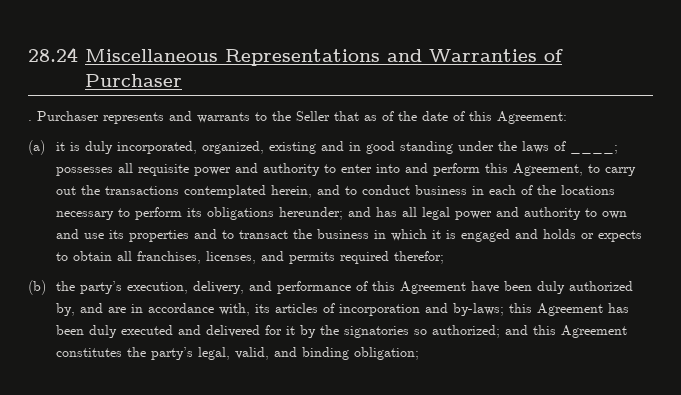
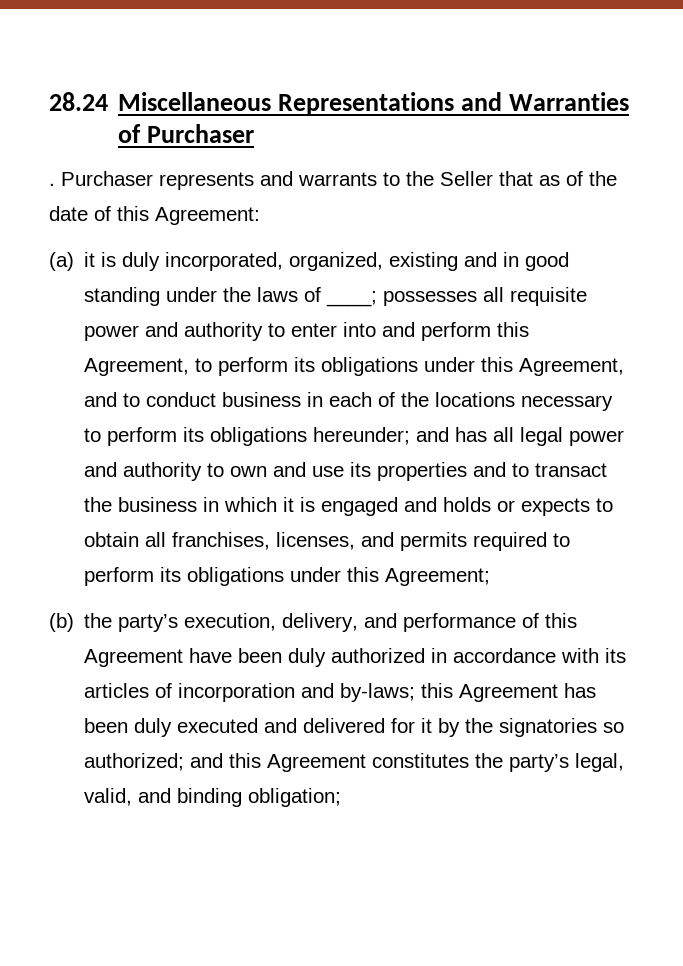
[604,167,636,176] [55,185,312,198] carry out the transactions contemplated herein, -> [218,357,625,376] perform its obligations under this Agreement,
[393,251,444,264] therefor; -> [553,533,571,547] [84,567,491,586] to perform its obligations under this Agreement;
[55,303,126,316] by, and are -> (426, 655) none
[218,303,250,316] with, -> [561,648,600,663] with

